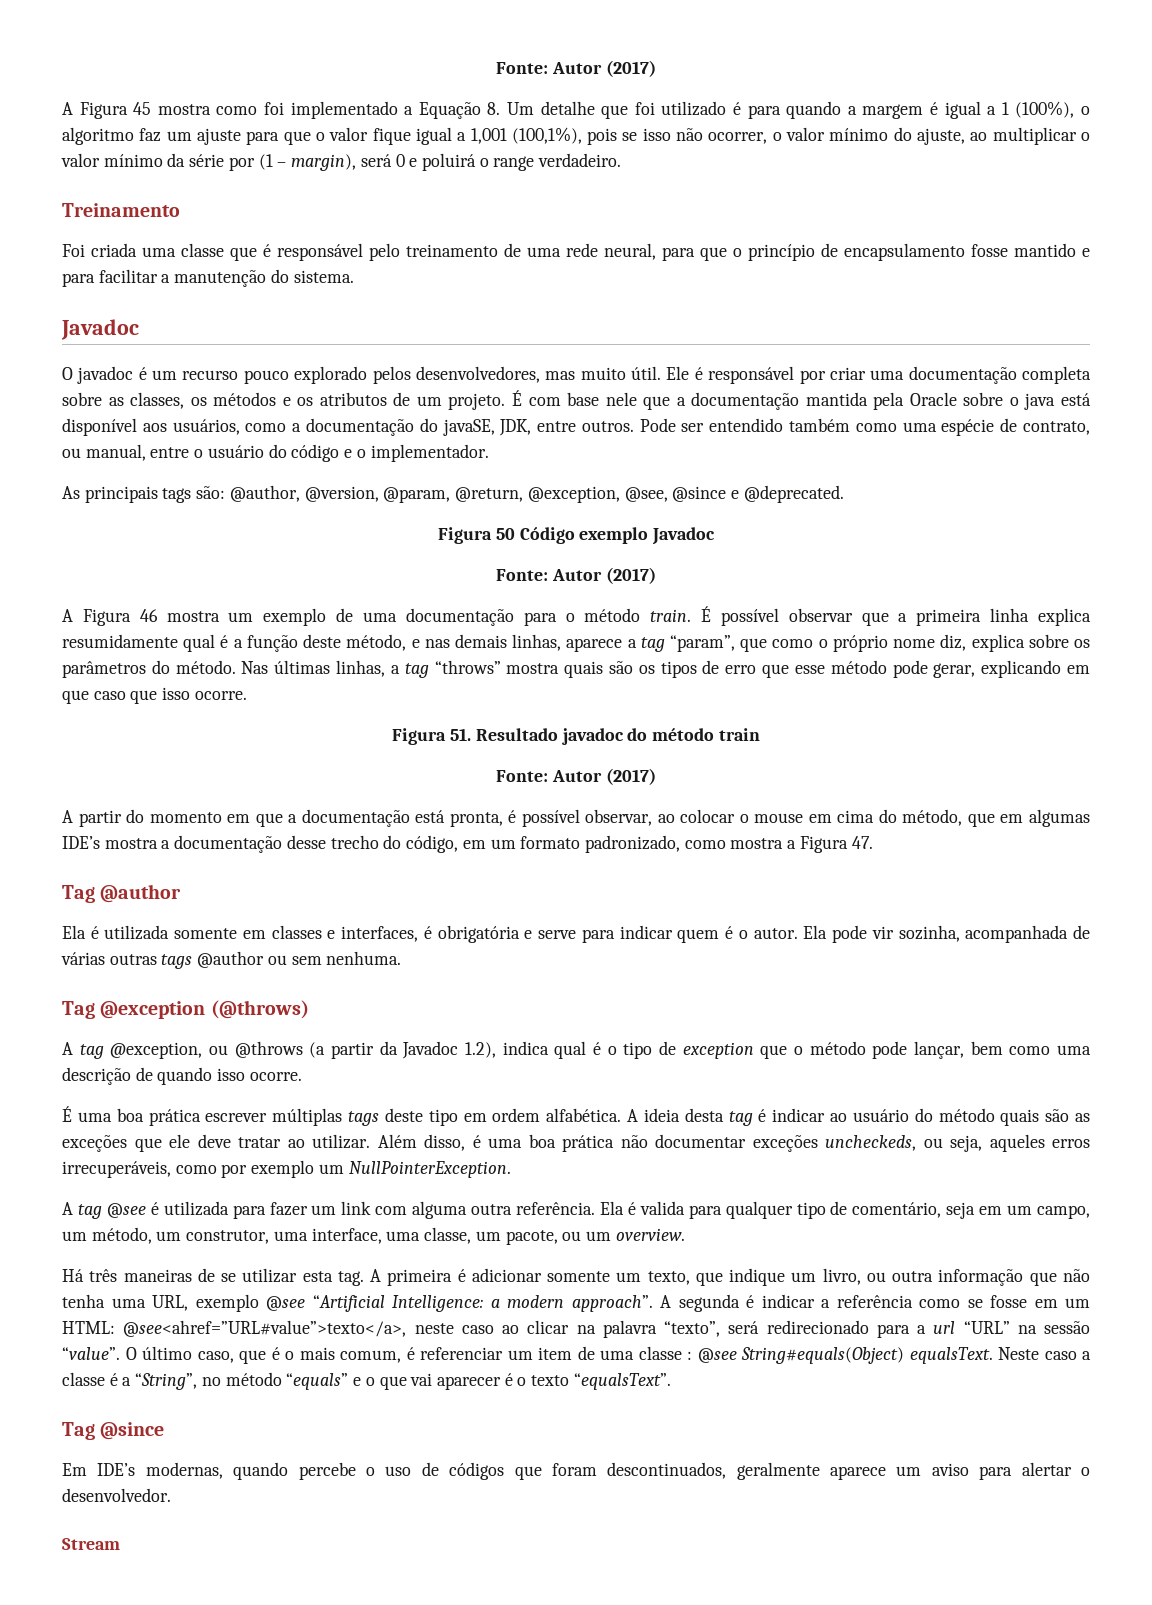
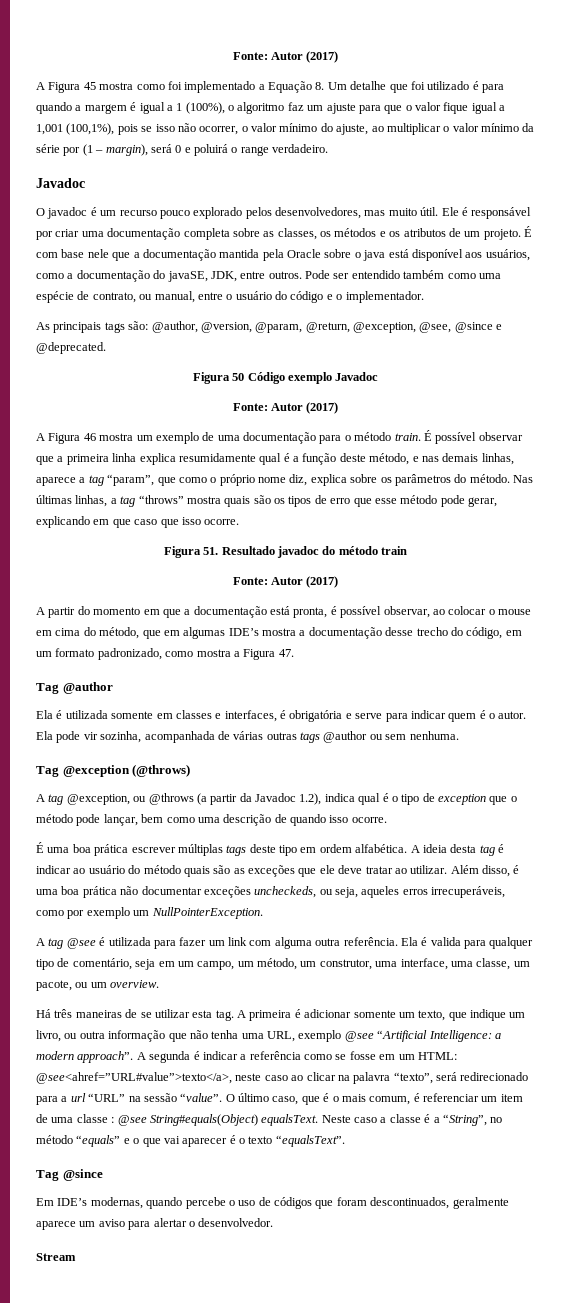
[62,203,180,217] [62,243,1090,261] [62,269,354,287] // Treinamento // Foi criada uma classe que é responsável pelo treinamento de uma rede neural, para que o princípio de encapsulamento fosse mantido e para facilitar a manutenção do sistema. -> (329, 148) none

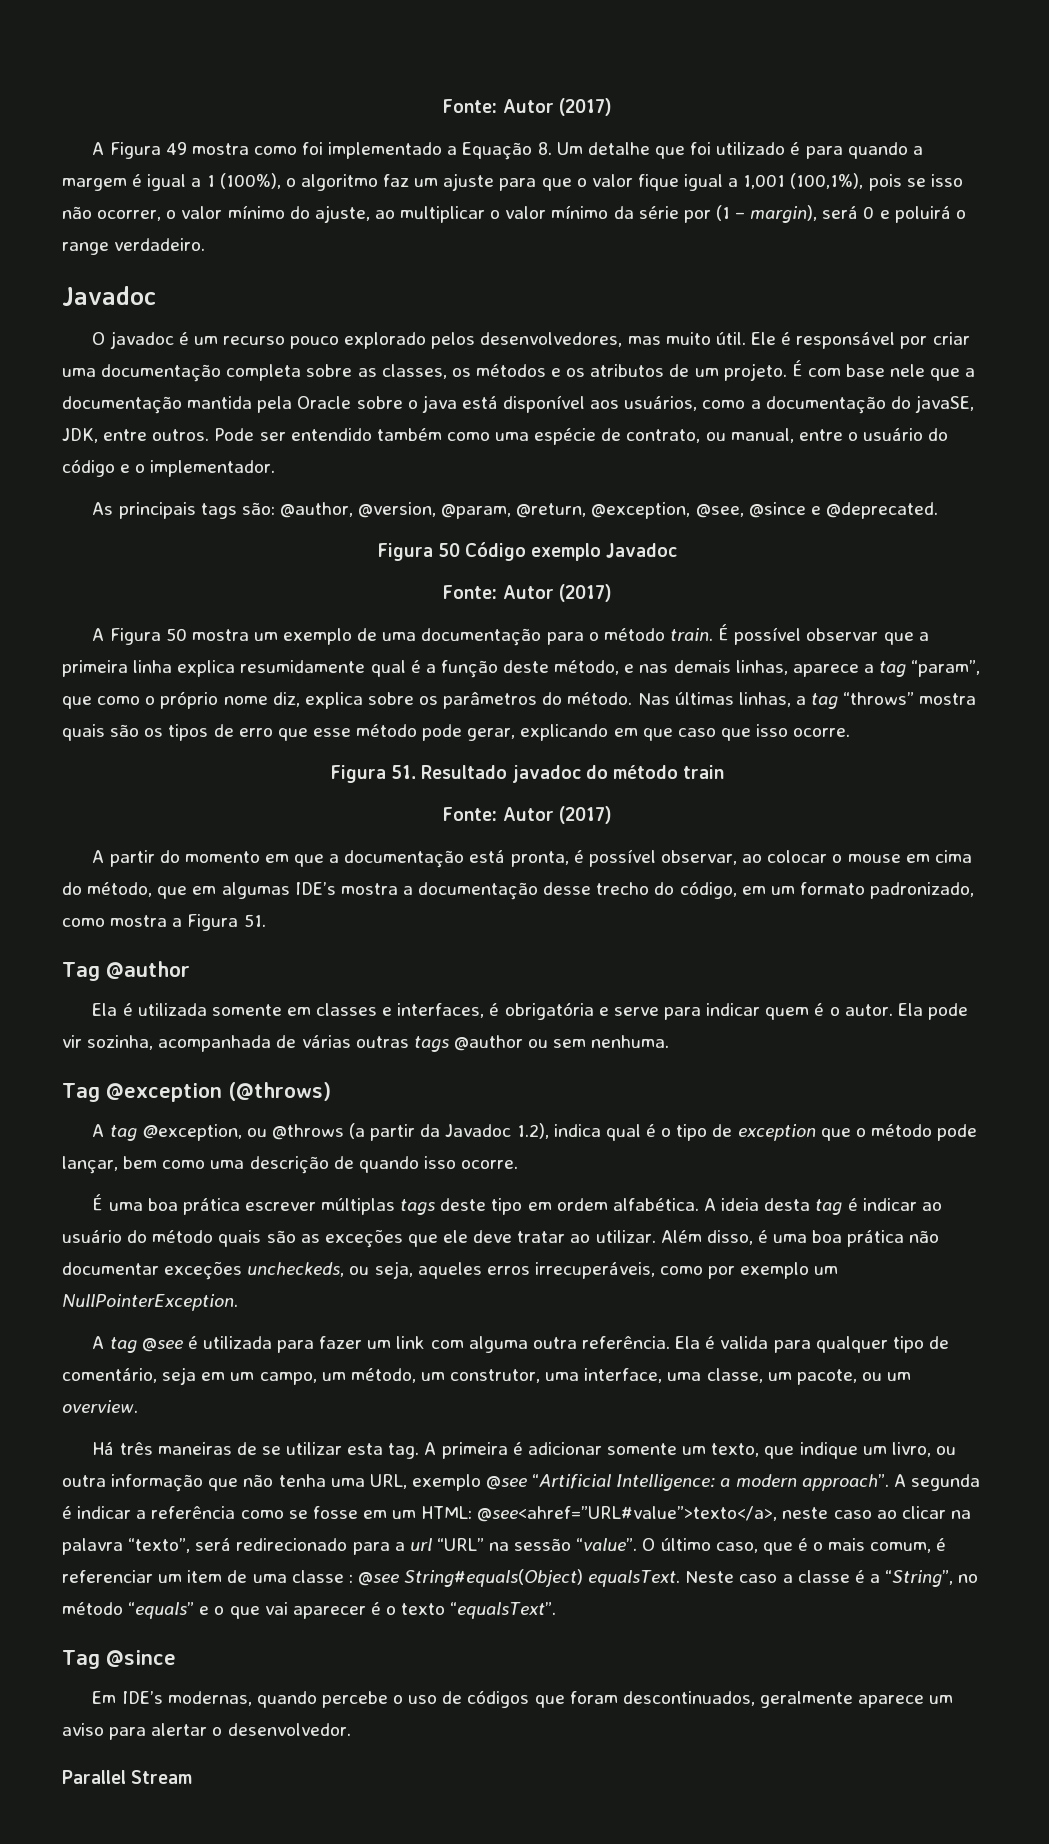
[232,51,339,63] [36,82,96,93] Fonte: Autor (2017) // A Figura 45 -> [442,98,612,116] [92,142,187,159] Fonte: Autor (2017) // A Figura 49
[83,433,96,441] 46 -> [165,628,187,641] 50
[278,649,294,657] 47. -> [243,914,266,927] 51.
(274, 1222) none -> [62,1770,126,1784] Parallel

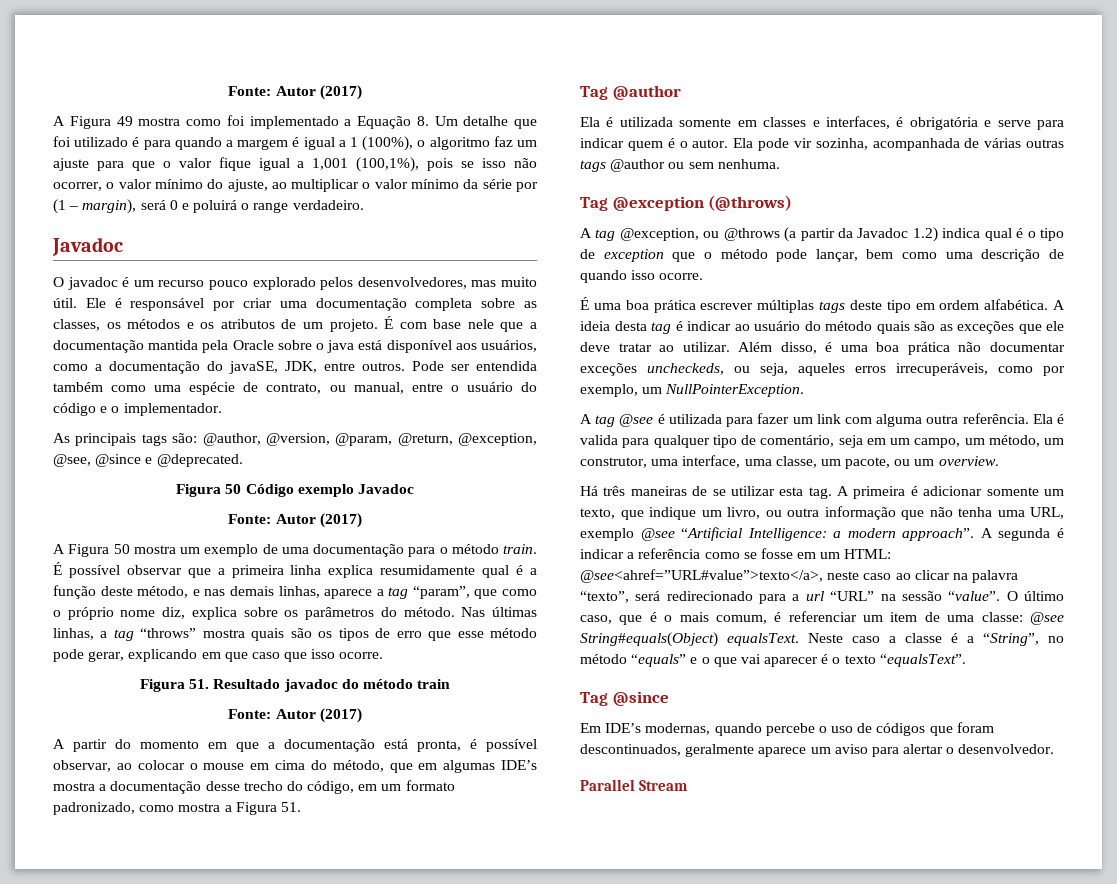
[290,428,372,441] entendido -> [476,361,537,371] entendida
[516,1123,549,1139] 1.2), -> [912,227,938,242] 1.2)
[740,1262,810,1279] exemplo -> [580,384,638,397] exemplo,
[291,1570,353,1583] classe : -> [981,612,1023,622] classe:

